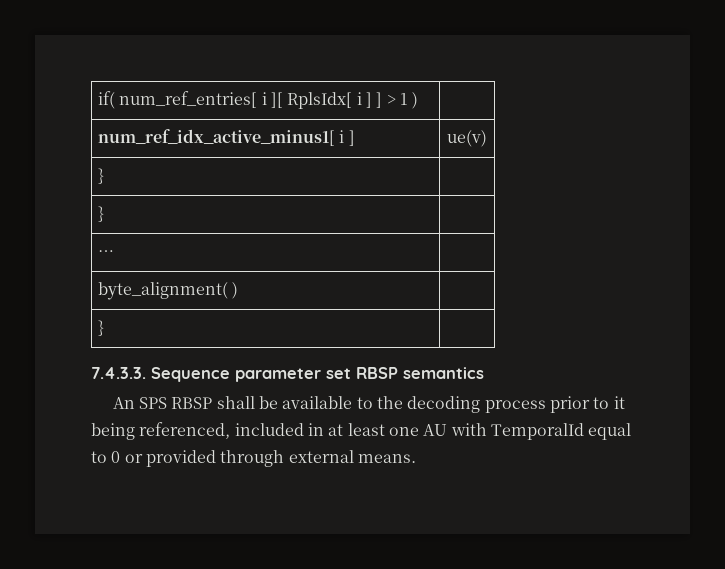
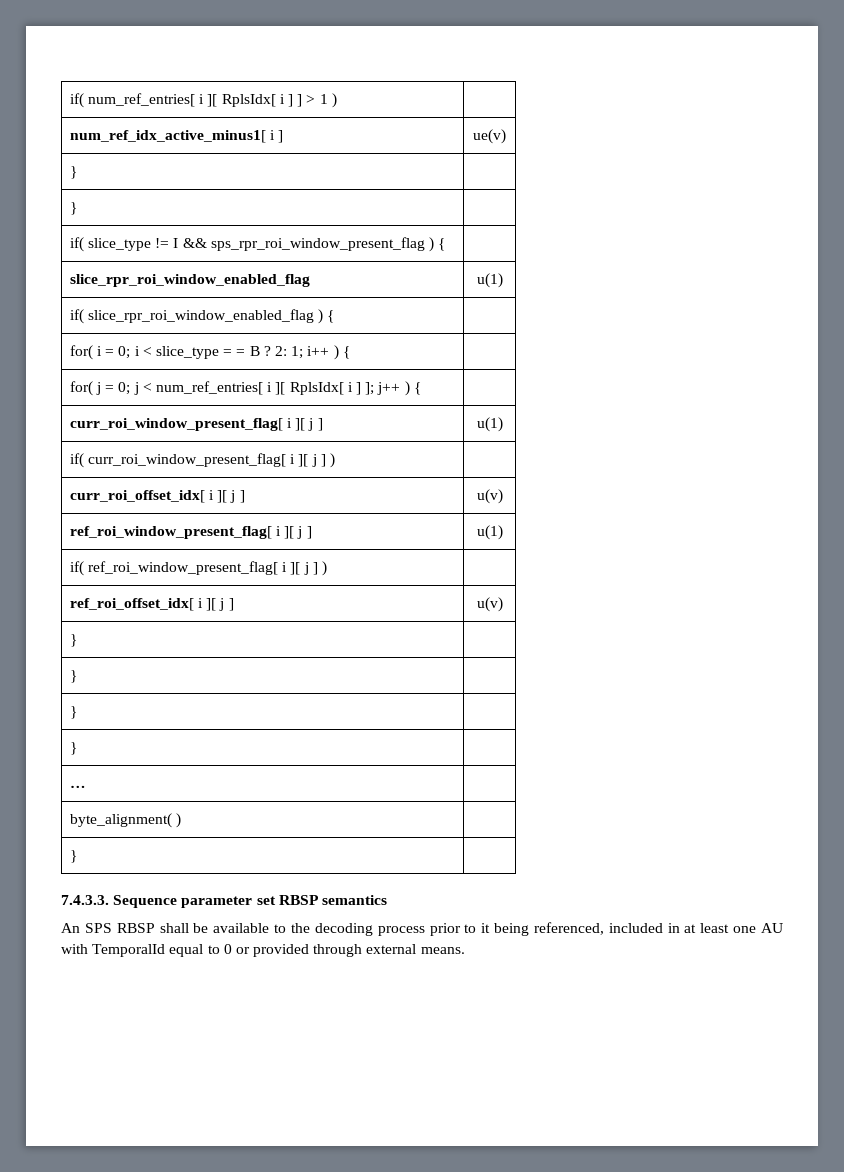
(105, 214) none -> [69,237,446,252] [69,274,310,287] [476,273,503,288] [69,309,335,324] [69,345,350,360] [69,381,421,396] [69,418,323,431] [476,417,503,432] [69,453,336,468] [69,490,245,503] [476,489,503,504] [69,526,312,539] [476,525,503,540] [69,561,328,576] [69,598,234,611] [476,597,503,612] [69,634,77,647] [69,670,77,683] [69,706,77,719] [69,742,77,755] // if( slice_type != I && sps_rpr_roi_window_present_flag ) { | // slice_rpr_roi_window_enabled_flag | u(1) // if( slice_rpr_roi_window_enabled_flag ) { | // for( i = 0; i < slice_type = = B ? 2: 1; i++ ) { | // for( j = 0; j < num_ref_entries[ i ][ RplsIdx[ i ] ]; j++ ) { | // curr_roi_window_present_flag[ i ][ j ] | u(1) // if( curr_roi_window_present_flag[ i ][ j ] ) | // curr_roi_offset_idx[ i ][ j ] | u(v) // ref_roi_window_present_flag[ i ][ j ] | u(1) // if( ref_roi_window_present_flag[ i ][ j ] ) | // ref_roi_offset_idx[ i ][ j ] | u(v) // } | // } | // } | // } |

